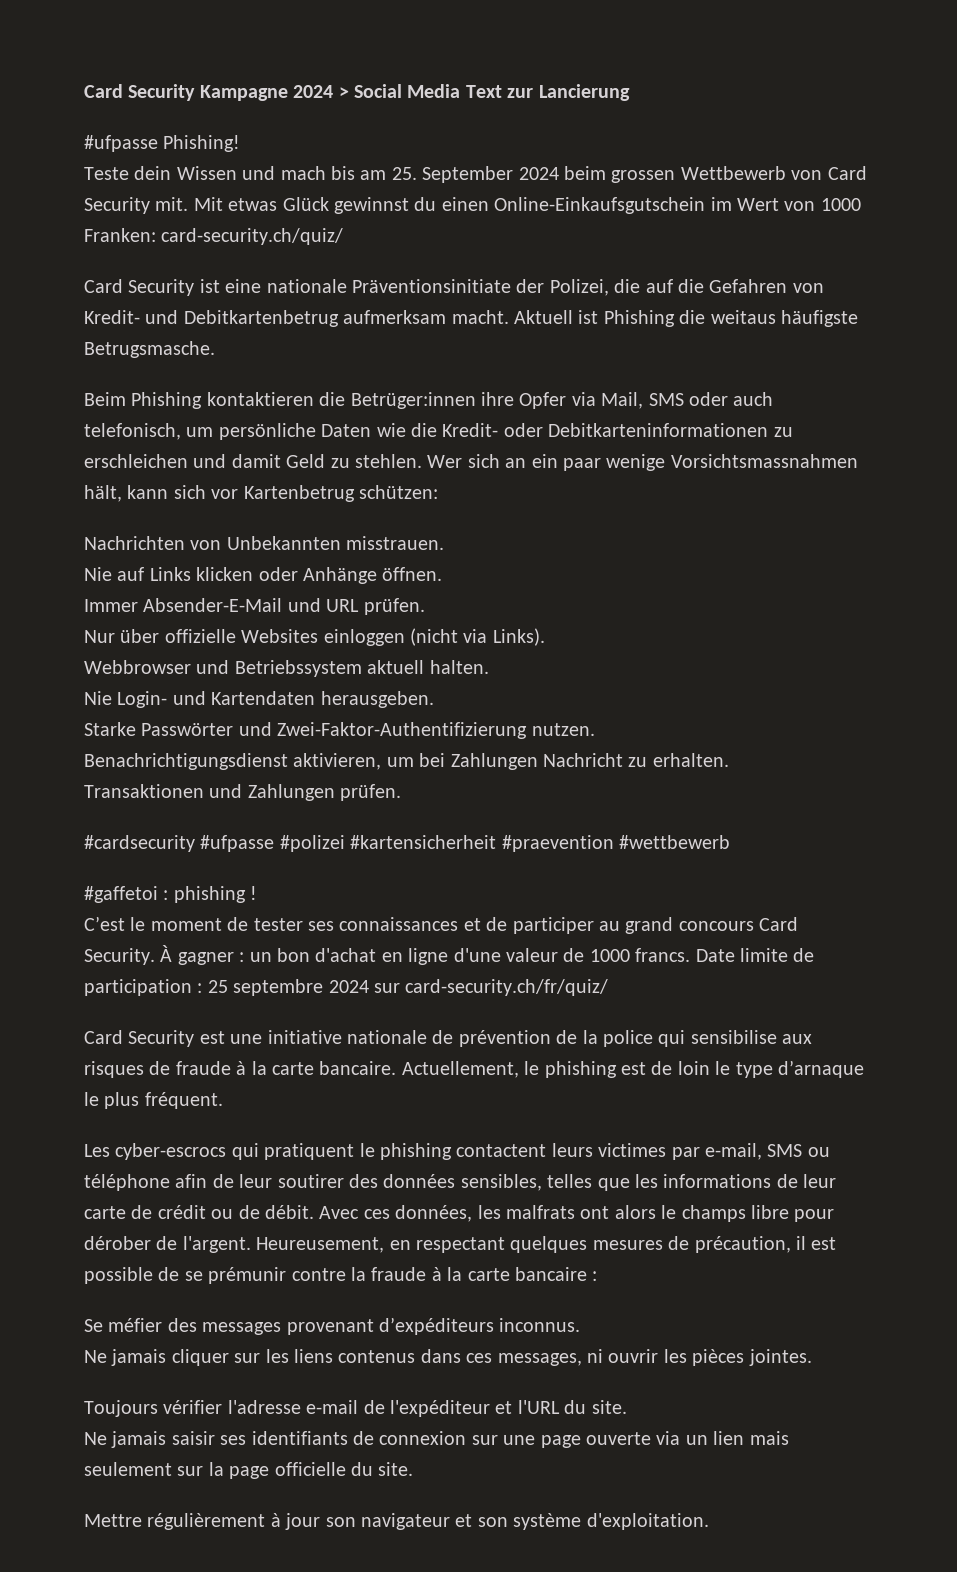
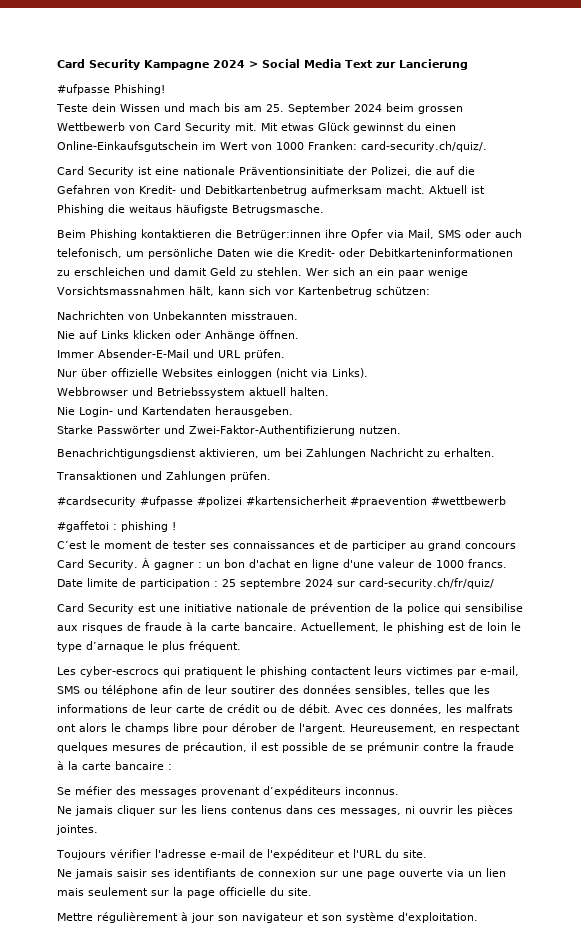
[161,228,344,245] card-security.ch/quiz/ -> [361,141,487,152] card-security.ch/quiz/.

